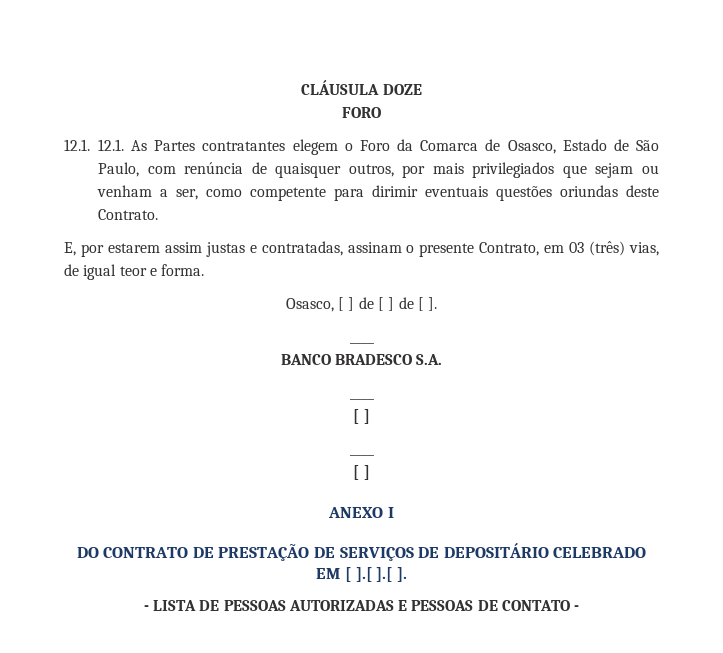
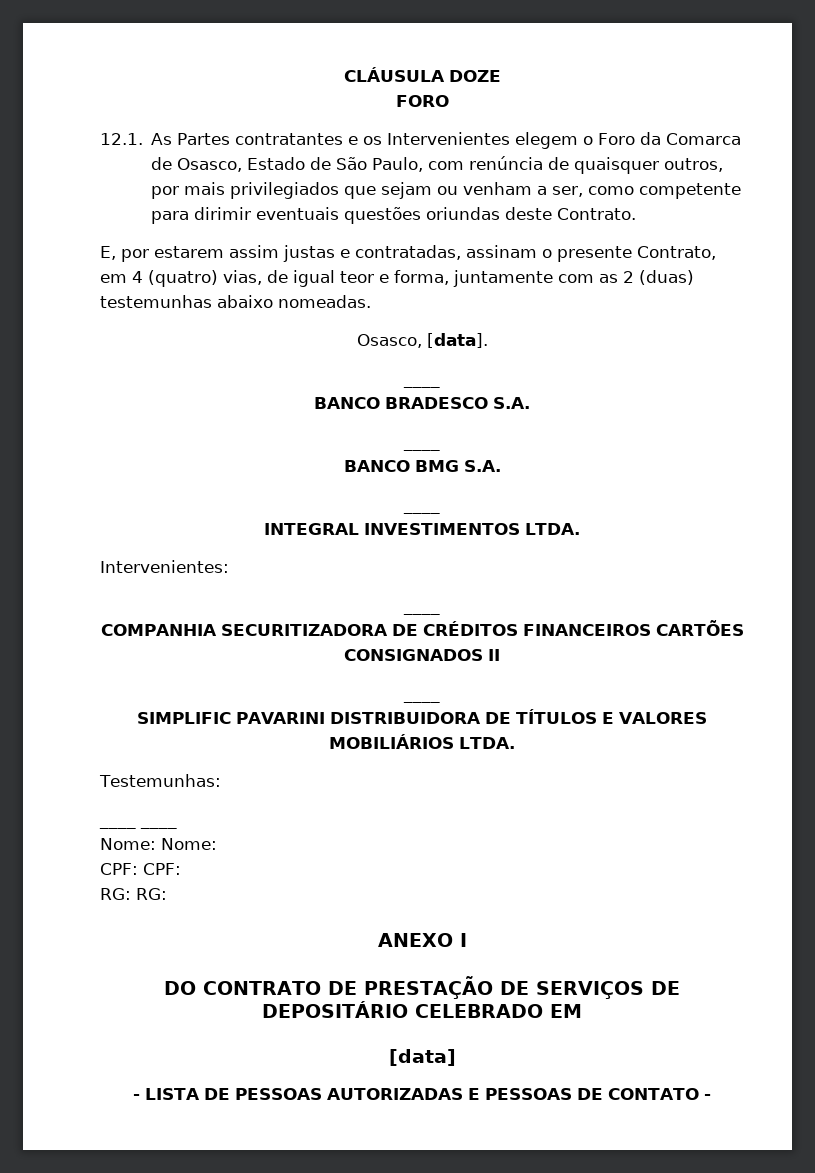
[98,139,124,151] 12.1. -> (143, 139) none
(286, 146) none -> [348,132,511,145] e os Intervenientes
[569,241,626,256] 03 (três) -> [132,270,218,287] 4 (quatro)
[161,264,205,276] [285,297,438,312] forma. // Osasco, [ ] de [ ] de [ ]. -> [394,270,694,287] [100,295,371,308] [356,333,488,348] forma, juntamente com as 2 (duas) testemunhas abaixo nomeadas. // Osasco, [data].
[353,409,370,424] [349,454,374,456] [353,465,370,480] [ ] // ____ // [ ] -> [343,460,501,472] [403,510,440,514] [263,523,581,535] [100,560,229,573] [403,611,440,615] [100,620,744,636] [344,649,500,661] [403,699,440,703] [136,709,708,724] [329,734,516,749] [99,774,221,787] [99,825,177,829] [100,838,217,850] [100,863,181,875] [100,888,167,900] BANCO BMG S.A. // ____ // INTEGRAL INVESTIMENTOS LTDA. // Intervenientes: // ____ // COMPANHIA SECURITIZADORA DE CRÉDITOS FINANCEIROS CARTÕES CONSIGNADOS II // ____ // SIMPLIFIC PAVARINI DISTRIBUIDORA DE TÍTULOS E VALORES MOBILIÁRIOS LTDA. // Testemunhas: // ____ ____ // Nome: Nome: // CPF: CPF: // RG: RG:
[344,567,407,582] [ ].[ ].[ ]. -> [388,1049,456,1066] // [data]

